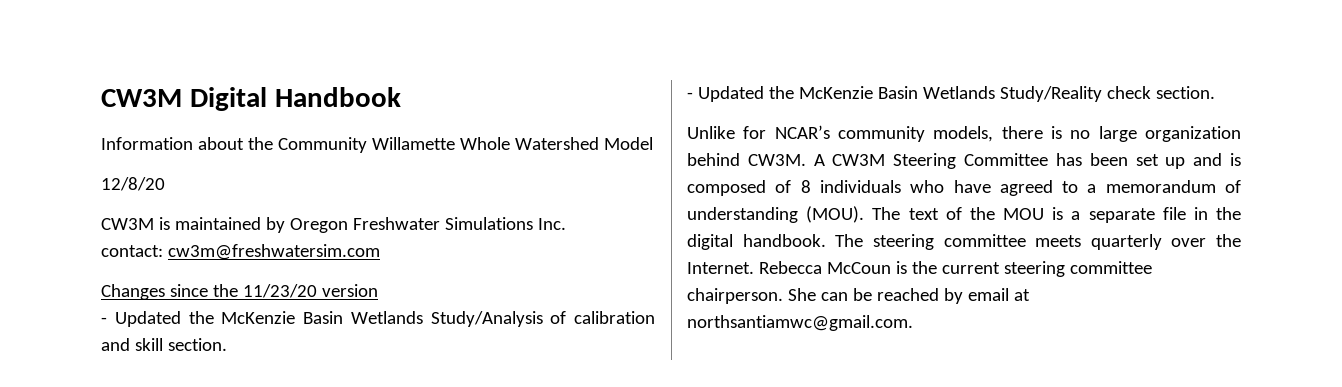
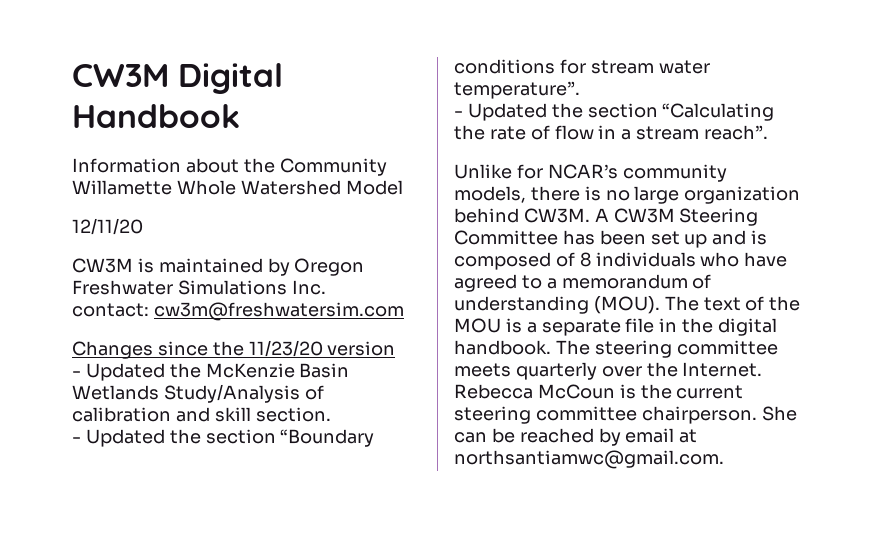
[101,177,165,191] 12/8/20 -> [72,218,143,235] 12/11/20
[798,86,1215,102] McKenzie Basin Wetlands Study/Reality check section. -> [205,429,375,447] [454,59,710,74] [454,81,580,99] [454,103,775,121] [454,125,769,140] section “Boundary conditions for stream water temperature”. // - Updated the section “Calculating the rate of flow in a stream reach”.

